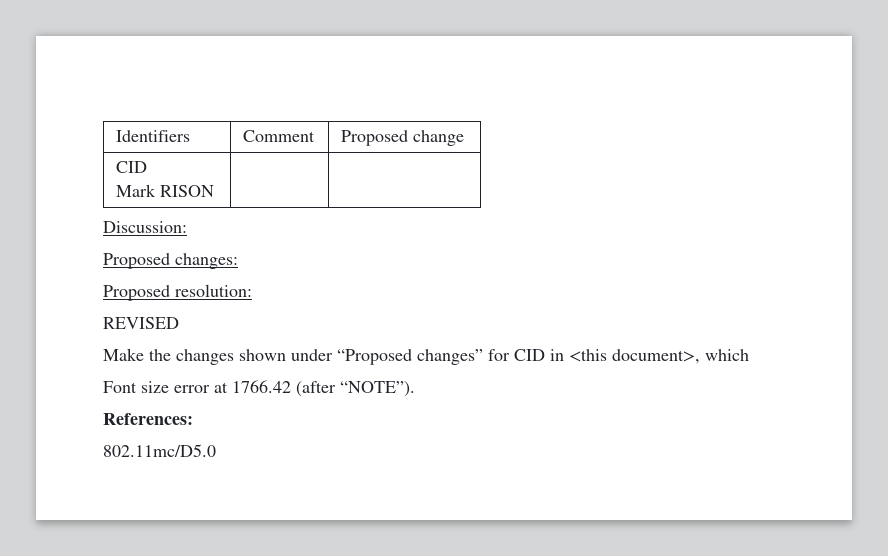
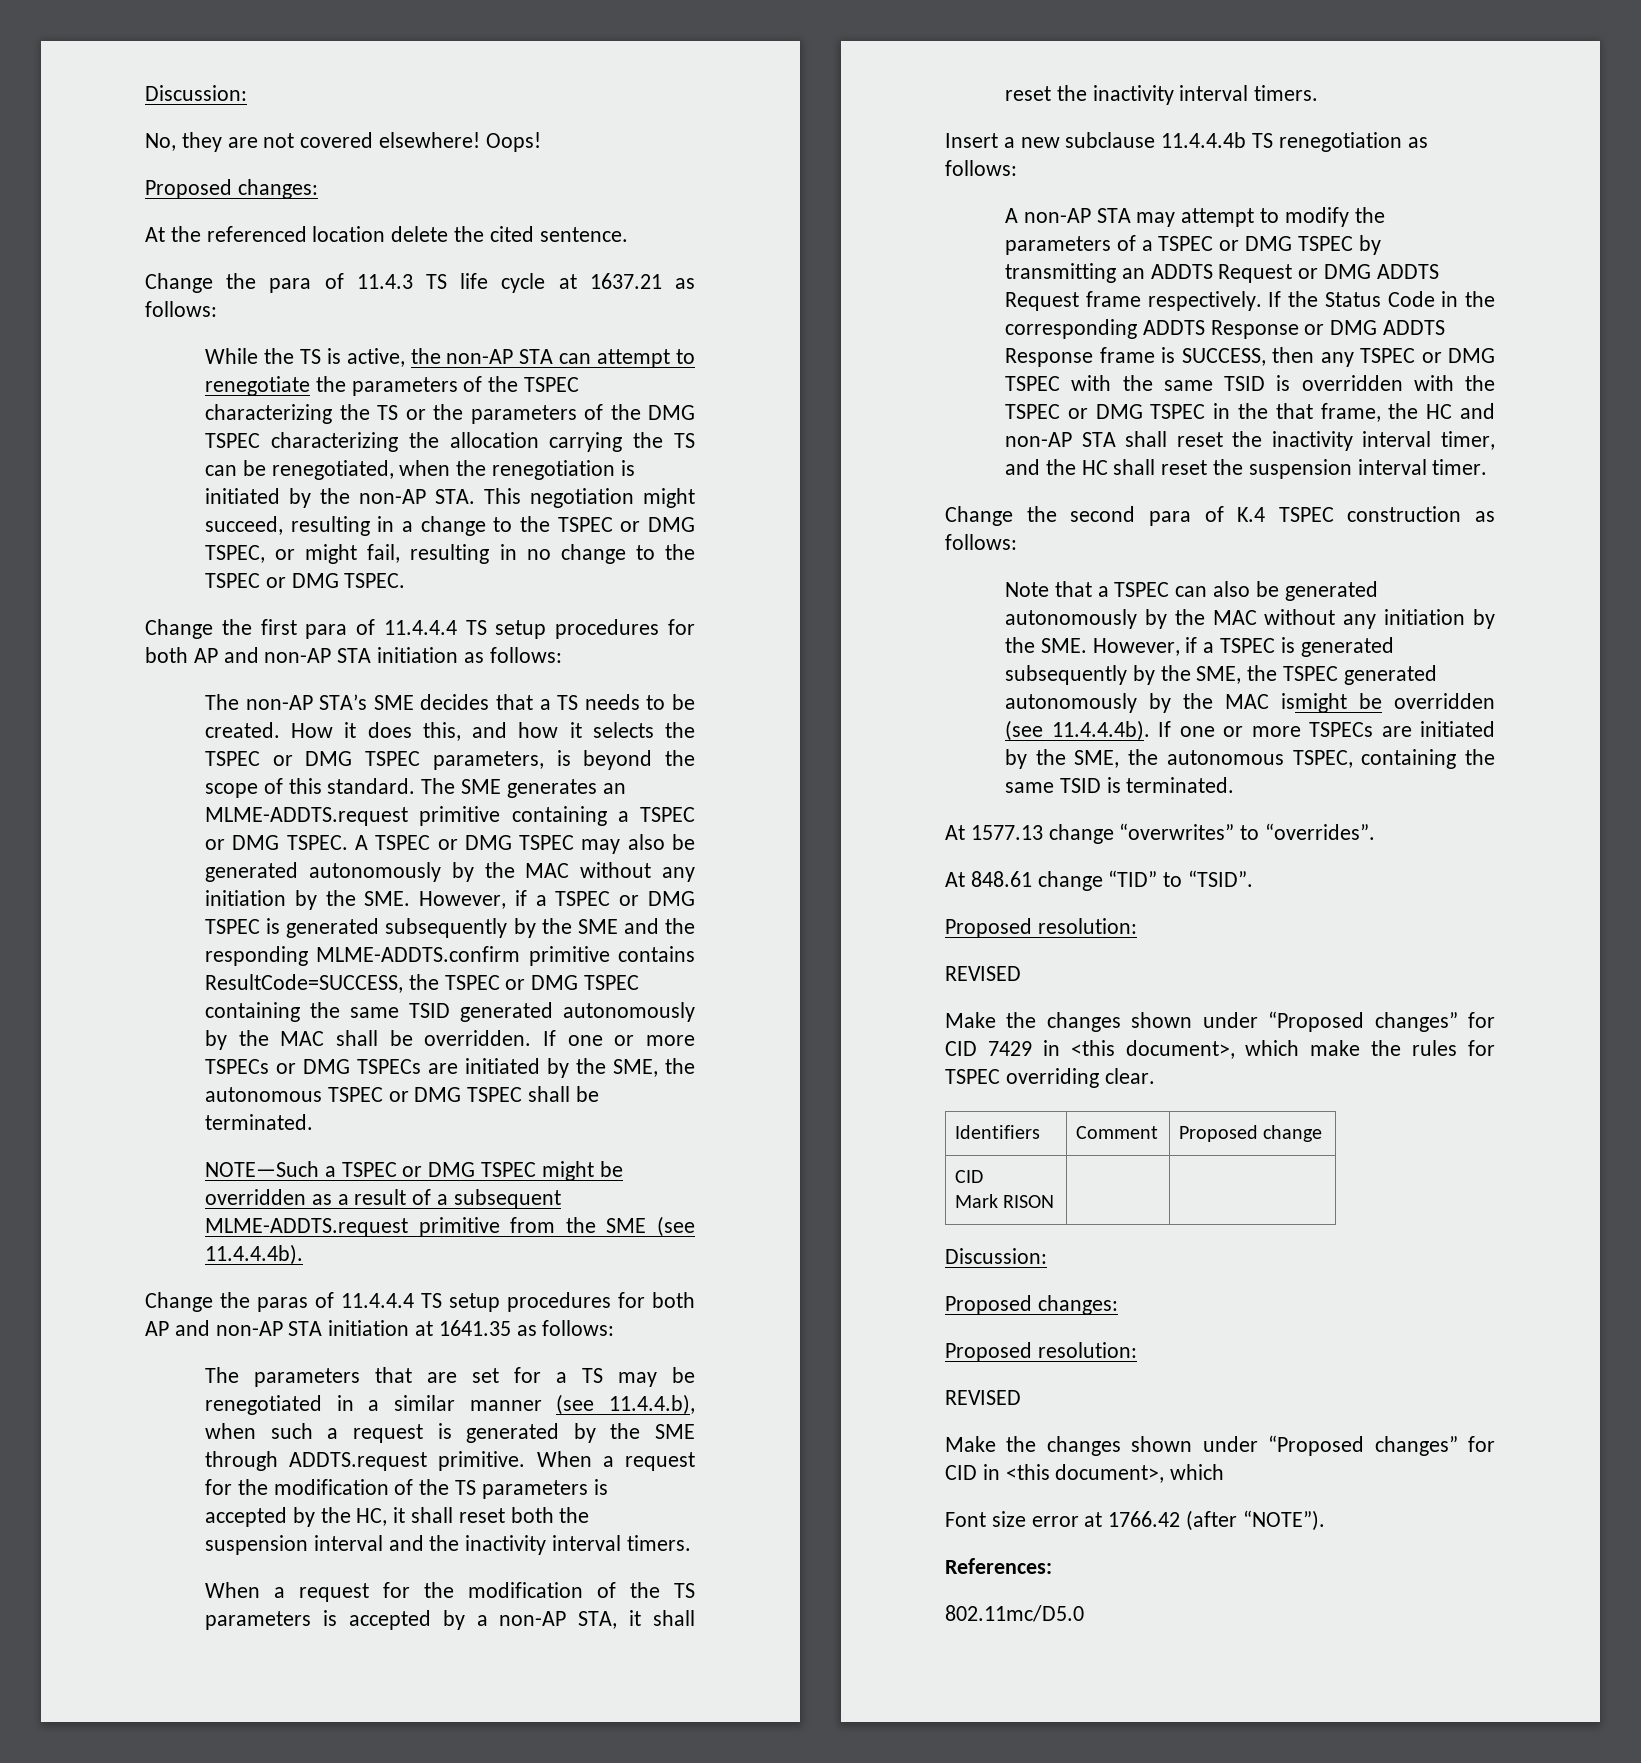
(116, 136) none -> [145,85,247,101] [145,132,541,152] [145,179,318,199] [145,226,628,242] [145,273,695,293] [145,301,217,317] [205,348,696,368] [205,376,580,396] [205,404,696,424] [205,432,695,452] [205,460,635,480] [205,488,695,508] [205,516,696,536] [205,544,695,564] [205,573,406,588] [145,619,695,639] [145,647,562,663] [205,694,696,710] [205,722,695,741] [205,750,695,770] [205,778,626,798] [205,806,695,826] [205,834,695,854] [205,862,695,882] [205,890,695,910] [205,918,696,938] [205,946,695,966] [205,974,640,993] [205,1002,695,1022] [205,1030,695,1050] [205,1058,695,1078] [205,1086,599,1102] [205,1114,314,1130] [205,1161,623,1181] [205,1189,561,1209] [205,1216,695,1237] [205,1244,304,1265] [145,1292,695,1312] [145,1320,615,1336] [205,1367,695,1387] [205,1394,695,1415] [205,1423,695,1443] [205,1451,696,1471] [205,1479,608,1499] [205,1507,590,1527] [205,1535,691,1555] [205,1582,695,1602] [205,1610,695,1630] [1005,85,1319,105] [945,132,1428,152] [945,160,1017,176] [1005,207,1385,227] [1005,235,1381,255] [1005,263,1439,283] [1005,291,1495,311] [1005,319,1446,339] [1005,347,1496,367] [1005,375,1495,391] [1005,403,1495,422] [1005,431,1495,451] [1005,459,1488,479] [945,506,1495,526] [945,534,1017,550] [1005,581,1378,601] [1005,609,1495,629] [1005,637,1394,657] [1005,665,1437,685] [1005,693,1495,713] [1005,720,1495,741] [1005,749,1495,769] [1005,777,1235,793] [945,823,1376,844] [945,870,1254,891] [945,918,1137,938] [945,966,1021,981] [945,1011,1495,1032] [945,1040,1495,1059] [945,1068,1155,1088] Discussion: // No, they are not covered elsewhere! Oops! // Proposed changes: // At the referenced location delete the cited sentence. // Change the para of 11.4.3 TS life cycle at 1637.21 as follows: // While the TS is active, the non-AP STA can attempt to renegotiate the parameters of the TSPEC characterizing the TS or the parameters of the DMG TSPEC characterizing the allocation carrying the TS can be renegotiated, when the renegotiation is initiated by the non-AP STA. This negotiation might succeed, resulting in a change to the TSPEC or DMG TSPEC, or might fail, resulting in no change to the TSPEC or DMG TSPEC. // Change the first para of 11.4.4.4 TS setup procedures for both AP and non-AP STA initiation as follows: // The non-AP STA’s SME decides that a TS needs to be created. How it does this, and how it selects the TSPEC or DMG TSPEC parameters, is beyond the scope of this standard. The SME generates an MLME-ADDTS.request primitive containing a TSPEC or DMG TSPEC. A TSPEC or DMG TSPEC may also be generated autonomously by the MAC without any initiation by the SME. However, if a TSPEC or DMG TSPEC is generated subsequently by the SME and the responding MLME-ADDTS.confirm primitive contains ResultCode=SUCCESS, the TSPEC or DMG TSPEC containing the same TSID generated autonomously by the MAC shall be overridden. If one or more TSPECs or DMG TSPECs are initiated by the SME, the autonomous TSPEC or DMG TSPEC shall be terminated. // NOTE—Such a TSPEC or DMG TSPEC might be overridden as a result of a subsequent MLME-ADDTS.request primitive from the SME (see 11.4.4.4b). // Change the paras of 11.4.4.4 TS setup procedures for both AP and non-AP STA initiation at 1641.35 as follows: // The parameters that are set for a TS may be renegotiated in a similar manner (see 11.4.4.b), when such a request is generated by the SME through ADDTS.request primitive. When a request for the modification of the TS parameters is accepted by the HC, it shall reset both the suspension interval and the inactivity interval timers. // When a request for the modification of the TS parameters is accepted by a non-AP STA, it shall reset the inactivity interval timers. // Insert a new subclause 11.4.4.4b TS renegotiation as follows: // A non-AP STA may attempt to modify the parameters of a TSPEC or DMG TSPEC by transmitting an ADDTS Request or DMG ADDTS Request frame respectively. If the Status Code in the corresponding ADDTS Response or DMG ADDTS Response frame is SUCCESS, then any TSPEC or DMG TSPEC with the same TSID is overridden with the TSPEC or DMG TSPEC in the that frame, the HC and non-AP STA shall reset the inactivity interval timer, and the HC shall reset the suspension interval timer. // Change the second para of K.4 TSPEC construction as follows: // Note that a TSPEC can also be generated autonomously by the MAC without any initiation by the SME. However, if a TSPEC is generated subsequently by the SME, the TSPEC generated autonomously by the MAC ismight be overridden (see 11.4.4.4b). If one or more TSPECs are initiated by the SME, the autonomous TSPEC, containing the same TSID is terminated. // At 1577.13 change “overwrites” to “overrides”. // At 848.61 change “TID” to “TSID”. // Proposed resolution: // REVISED // Make the changes shown under “Proposed changes” for CID 7429 in <this document>, which make the rules for TSPEC overriding clear. //

